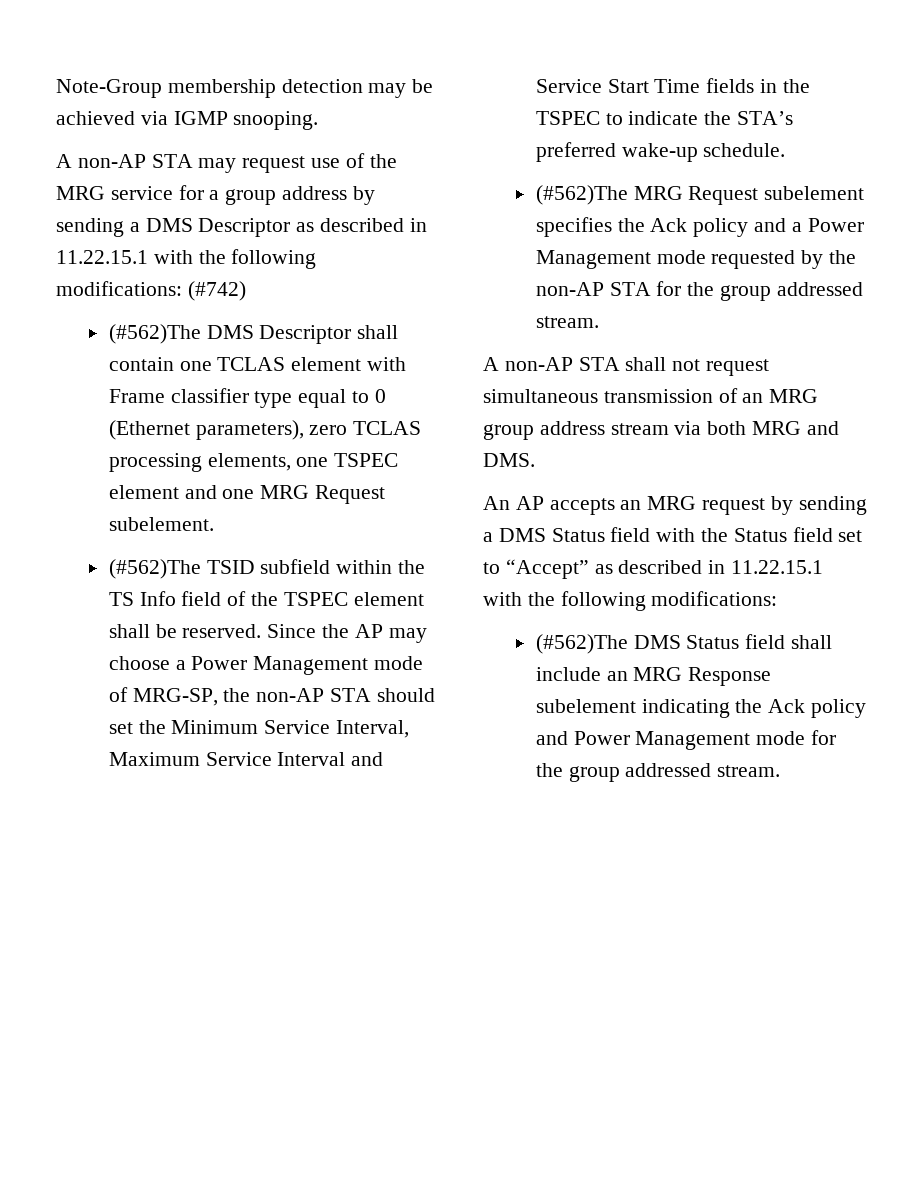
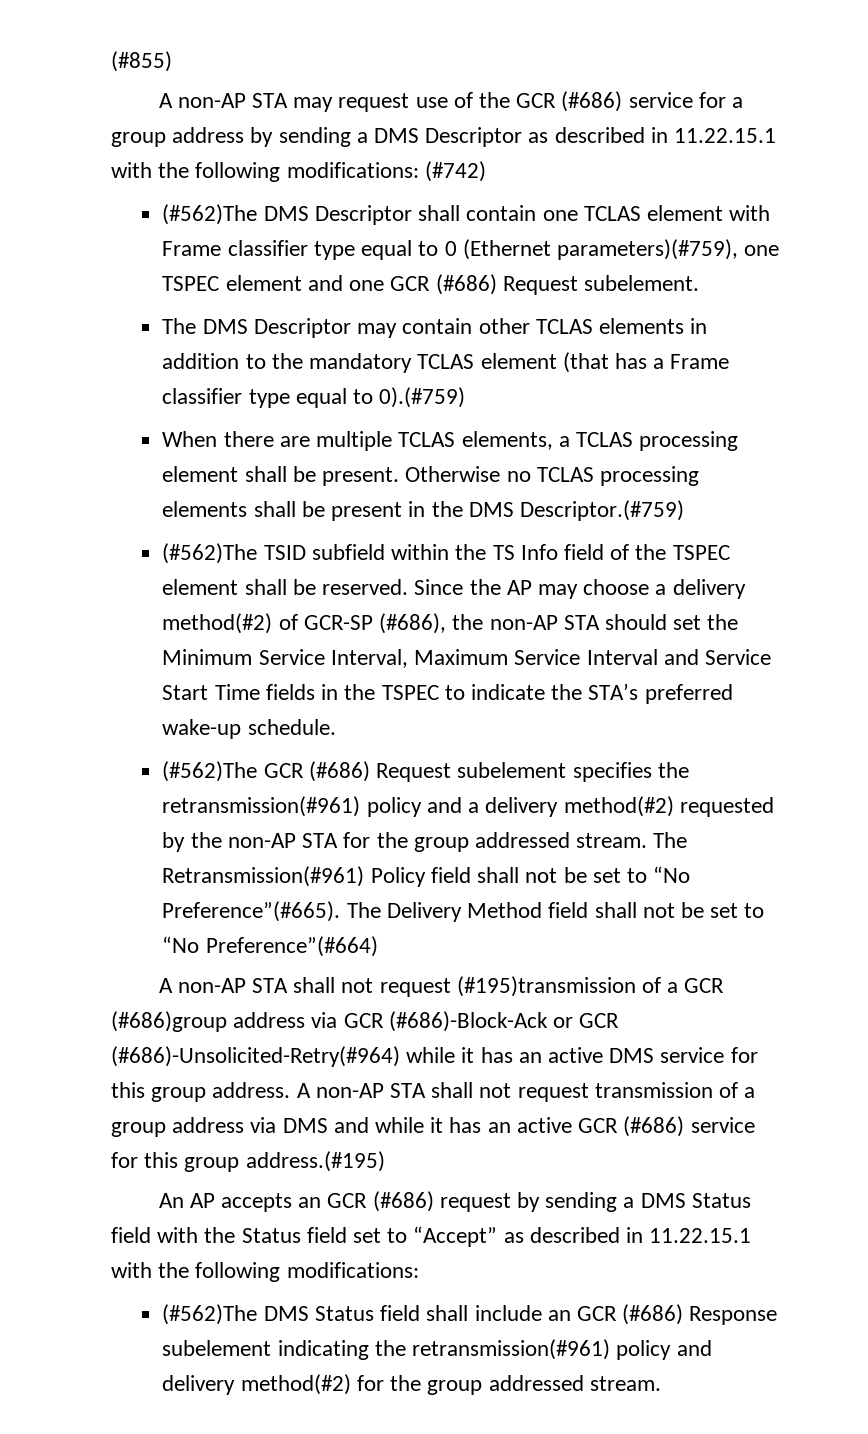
[56,79,434,98] [56,111,319,130] Note-Group membership detection may be achieved via IGMP snooping. -> [111,51,172,72] (#855)
[56,186,105,200] MRG -> [516,91,623,112] GCR (#686)
[195,420,422,440] [108,453,291,472] parameters), zero TCLAS processing elements, -> [556,239,738,260] parameters)(#759),
[260,485,310,499] MRG -> [390,274,497,295] GCR (#686)
(214, 524) none -> [162,318,708,338] [162,352,730,373] [162,387,466,408] [162,431,739,451] [162,466,699,486] [162,500,684,521] // The DMS Descriptor may contain other TCLAS elements in addition to the mandatory TCLAS element (that has a Frame classifier type equal to 0).(#759) // When there are multiple TCLAS elements, a TCLAS processing element shall be present. Otherwise no TCLAS processing elements shall be present in the DMS Descriptor.(#759)
[191,656,423,675] [108,687,218,706] Power Management mode of MRG-SP, -> [672,579,746,599] [162,613,447,634] delivery method(#2) of GCR-SP (#686),
[633,186,683,200] MRG -> [263,761,370,782] GCR (#686)
[650,218,688,232] Ack -> [162,796,361,817] retransmission(#961)
[807,218,864,232] [535,250,706,269] Power Management mode -> [485,796,674,817] delivery method(#2)
[483,357,770,376] [483,388,819,403] [483,421,839,440] [483,453,535,467] // A non-AP STA shall not request simultaneous transmission of an MRG group address stream via both MRG and DMS. -> [653,832,688,848] [162,866,691,887] [162,901,765,922] [162,936,378,957] [158,976,725,997] [111,1011,620,1032] [111,1046,758,1067] [111,1082,756,1102] [111,1116,755,1137] [111,1151,385,1172] The Retransmission(#961) Policy field shall not be set to “No Preference”(#665). The Delivery Method field shall not be set to “No Preference”(#664) // A non-AP STA shall not request (#195)transmission of a GCR (#686)group address via GCR (#686)-Block-Ack or GCR (#686)-Unsolicited-Retry(#964) while it has an active DMS service for this group address. A non-AP STA shall not request transmission of a group address via DMS and while it has an active GCR (#686) service for this group address.(#195)
[647,496,697,510] MRG -> [327,1191,434,1212] GCR (#686)
[633,667,683,681] MRG -> [576,1304,684,1325] GCR (#686)
[768,699,866,718] [535,731,806,750] Ack policy and Power Management mode -> [412,1339,712,1360] [162,1374,351,1395] retransmission(#961) policy and delivery method(#2)

